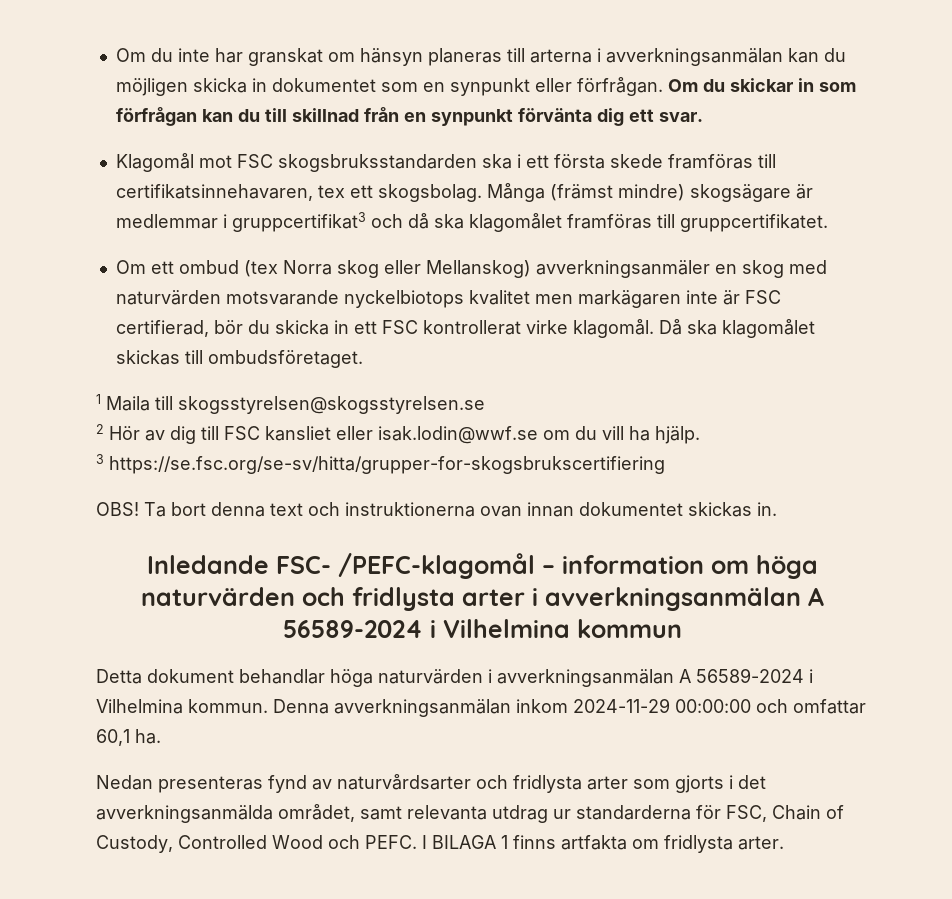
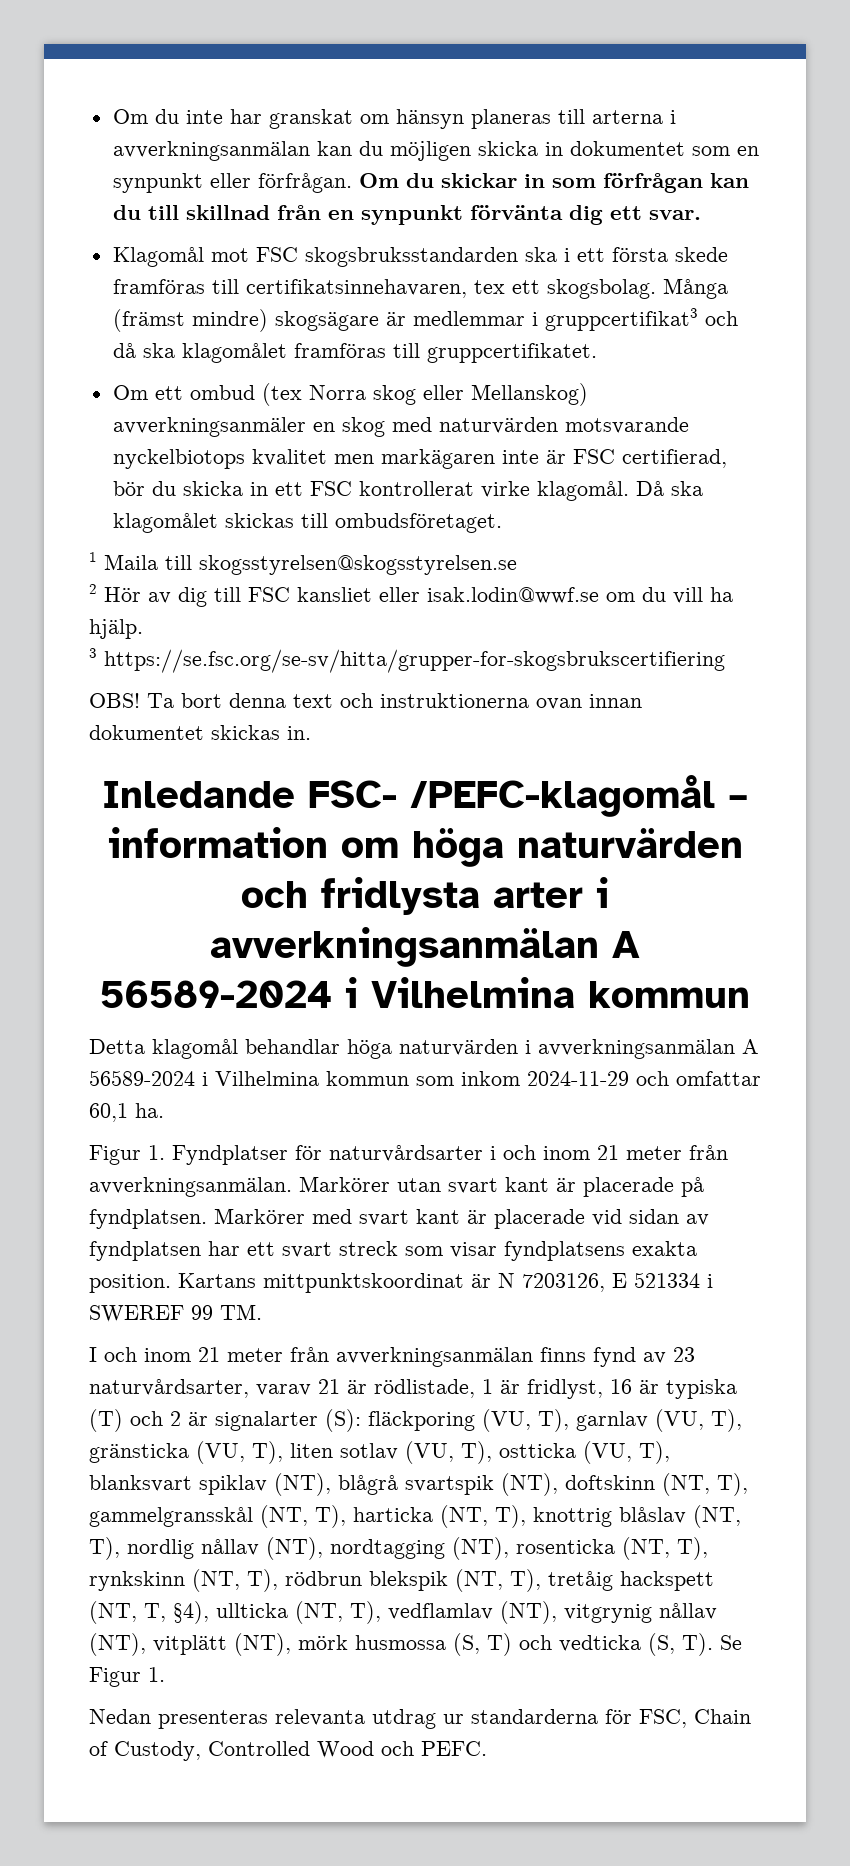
[147,669,234,683] dokument -> [152,1039,238,1059] klagomål
[188,699,511,717] kommun. Denna avverkningsanmälan -> [326,1071,454,1086] kommun som
[675,699,751,713] 00:00:00 -> (629, 1078) none
[96,774,766,793] [96,804,402,823] Nedan presenteras fynd av naturvårdsarter och fridlysta arter som gjorts i det avverkningsanmälda området, samt -> [89,1145,728,1165] [89,1176,704,1197] [89,1208,709,1229] [89,1241,697,1261] [89,1272,713,1293] [89,1304,262,1322] [89,1347,695,1367] [89,1379,737,1399] [89,1409,742,1432] [89,1441,670,1464] [89,1473,748,1496] [89,1505,741,1528] [89,1537,708,1560] [89,1569,714,1592] [89,1601,717,1624] [89,1633,742,1656] [89,1667,165,1687] [89,1709,268,1729] Figur 1. Fyndplatser för naturvårdsarter i och inom 21 meter från avverkningsanmälan. Markörer utan svart kant är placerade på fyndplatsen. Markörer med svart kant är placerade vid sidan av fyndplatsen har ett svart streck som visar fyndplatsens exakta position. Kartans mittpunktskoordinat är N 7203126, E 521334 i SWEREF 99 TM. // I och inom 21 meter från avverkningsanmälan finns fynd av 23 naturvårdsarter, varav 21 är rödlistade, 1 är fridlyst, 16 är typiska (T) och 2 är signalarter (S): fläckporing (VU, T), garnlav (VU, T), gränsticka (VU, T), liten sotlav (VU, T), ostticka (VU, T), blanksvart spiklav (NT), blågrå svartspik (NT), doftskinn (NT, T), gammelgransskål (NT, T), harticka (NT, T), knottrig blåslav (NT, T), nordlig nållav (NT), nordtagging (NT), rosenticka (NT, T), rynkskinn (NT, T), rödbrun blekspik (NT, T), tretåig hackspett (NT, T, §4), ullticka (NT, T), vedflamlav (NT), vitgrynig nållav (NT), vitplätt (NT), mörk husmossa (S, T) och vedticka (S, T). Se Figur 1. // Nedan presenteras
[422,835,784,853] I BILAGA 1 finns artfakta om fridlysta arter. -> (487, 1748) none

